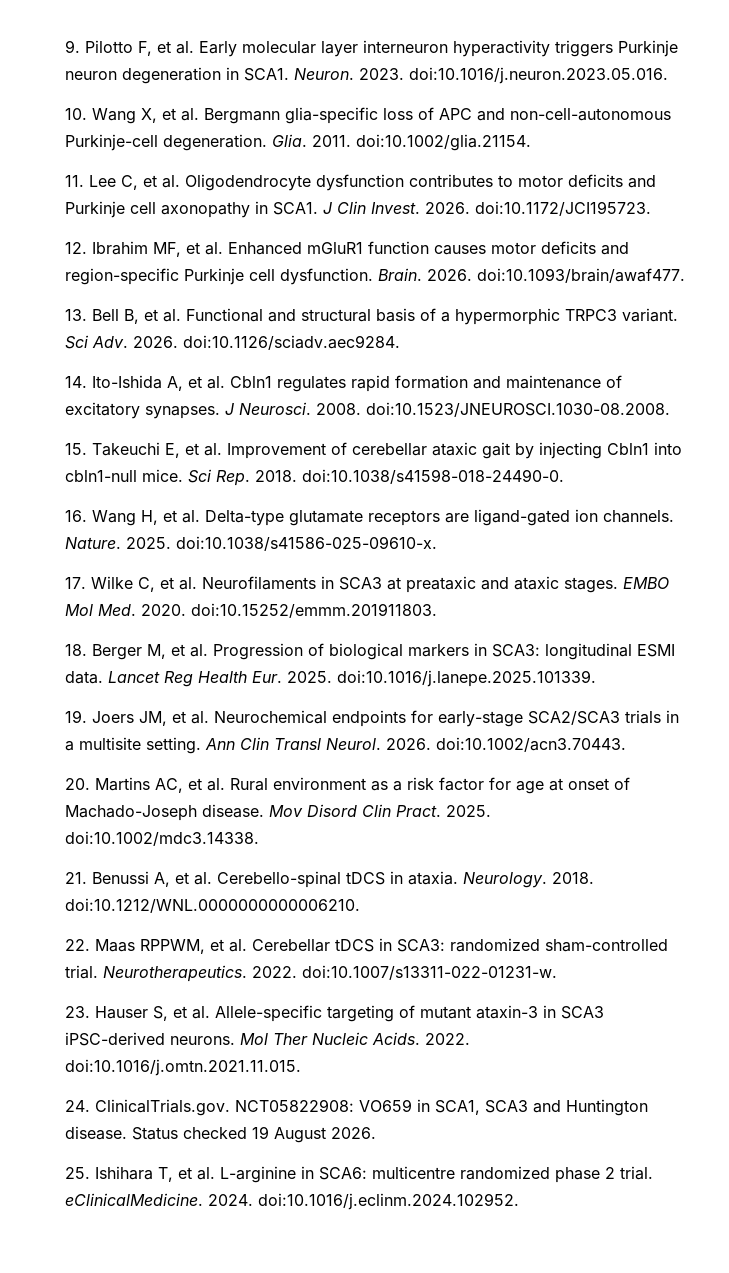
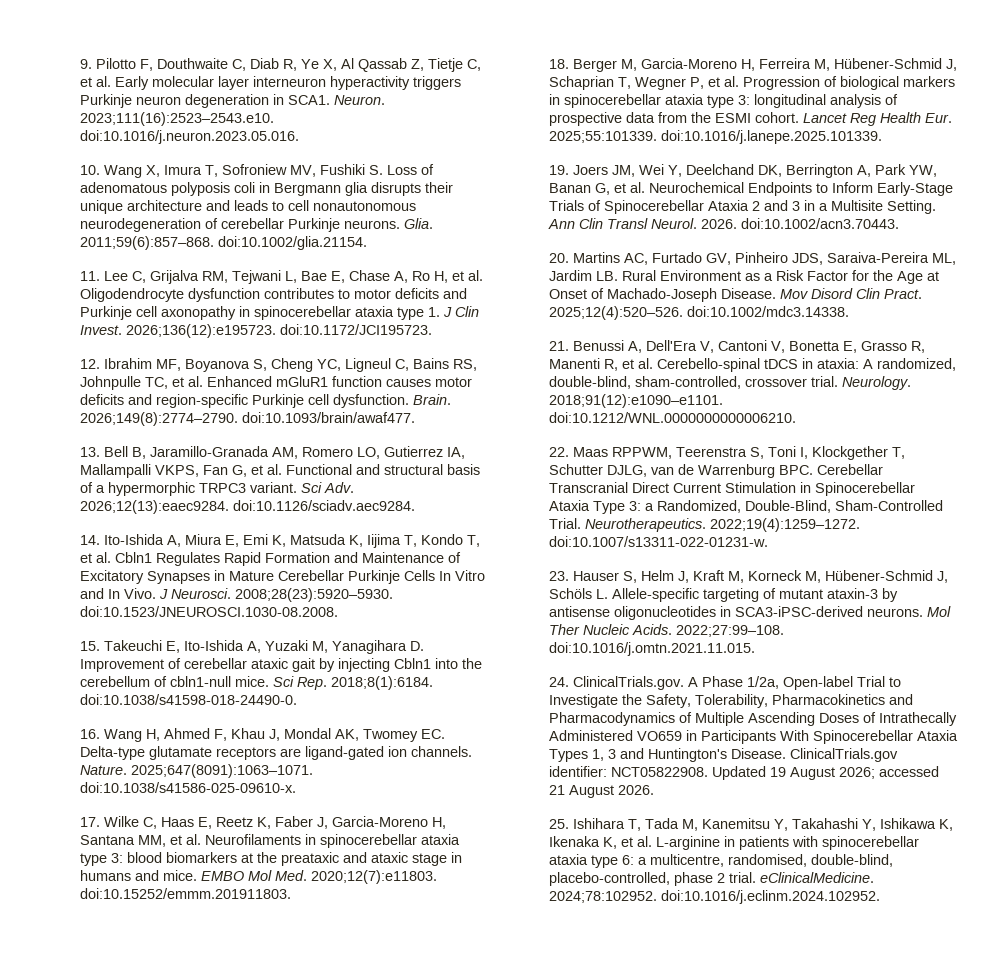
(153, 48) none -> [156,58,481,72] Douthwaite C, Diab R, Ye X, Al Qassab Z, Tietje C,
[359,68,405,80] 2023. -> [79,112,274,126] 2023;111(16):2523–2543.e10.
[162,107,672,124] [65,134,532,151] [65,175,139,190] et al. Bergmann glia-specific loss of APC and non-cell-autonomous Purkinje-cell degeneration. Glia. 2011. doi:10.1002/glia.21154. // 11. Lee C, -> [163,164,434,177] [79,182,453,196] [79,200,416,214] [79,218,433,232] [79,236,367,250] [79,270,448,284] Imura T, Sofroniew MV, Fushiki S. Loss of adenomatous polyposis coli in Bergmann glia disrupts their unique architecture and leads to cell nonautonomous neurodegeneration of cerebellar Purkinje neurons. Glia. 2011;59(6):857–868. doi:10.1002/glia.21154. // 11. Lee C, Grijalva RM, Tejwani L, Bae E, Chase A, Ro H,
[273,202,319,215] SCA1. -> [253,306,440,320] spinocerebellar ataxia type 1.
[425,202,471,214] 2026. -> [125,324,276,338] 2026;136(12):e195723.
(182, 249) none -> [184,358,477,372] [79,376,168,390] Boyanova S, Cheng YC, Ligneul C, Bains RS, Johnpulle TC,
[427,269,473,281] 2026. -> [79,412,238,426] 2026;149(8):2774–2790.
(140, 316) none -> [149,446,465,459] [79,464,247,478] Jaramillo-Granada AM, Romero LO, Gutierrez IA, Mallampalli VKPS, Fan G,
[133,336,179,348] 2026. -> [79,500,229,514] 2026;12(13):eaec9284.
[188,375,623,392] [65,402,221,419] et al. Cbln1 regulates rapid formation and maintenance of excitatory synapses. -> [184,534,480,548] [79,552,461,566] [79,570,485,584] [79,588,156,599] Miura E, Emi K, Matsuda K, Iijima T, Kondo T, et al. Cbln1 Regulates Rapid Formation and Maintenance of Excitatory Synapses in Mature Cerebellar Purkinje Cells In Vitro and In Vivo.
[316,403,362,415] 2008. -> [234,588,393,602] 2008;28(23):5920–5930.
[185,443,223,456] et al. -> [183,640,424,654] Ito-Ishida A, Yuzaki M, Yanagihara D.
(683, 448) none -> [461,658,482,669] [79,676,167,687] the cerebellum of
[255,470,298,482] 2018. -> [330,676,433,690] 2018;8(1):6184.
[163,510,201,523] et al. -> [163,728,445,742] Ahmed F, Khau J, Mondal AK, Twomey EC.
[126,537,172,549] 2025. -> [130,764,313,778] 2025;647(8091):1063–1071.
[160,576,619,593] et al. Neurofilaments in SCA3 at preataxic and ataxic stages. -> [160,816,446,829] [79,834,460,848] [79,852,462,866] [79,870,197,881] Haas E, Reetz K, Faber J, Garcia-Moreno H, Santana MM, et al. Neurofilaments in spinocerebellar ataxia type 3: blood biomarkers at the preataxic and ataxic stage in humans and mice.
[141,604,187,616] 2020. -> [310,870,437,884] 2020;12(7):e11803.
(167, 651) none -> [640,58,957,71] [548,76,704,90] Garcia-Moreno H, Ferreira M, Hübener-Schmid J, Schaprian T, Wegner P,
[492,643,676,660] [65,671,104,684] SCA3: longitudinal ESMI data. -> [563,94,898,108] [548,112,799,126] spinocerebellar ataxia type 3: longitudinal analysis of prospective data from the ESMI cohort.
[287,671,333,683] 2025. -> [548,131,657,143] 2025;55:101339.
[172,710,680,727] [65,737,202,754] et al. Neurochemical endpoints for early-stage SCA2/SCA3 trials in a multisite setting. -> [638,164,937,178] [548,182,953,196] [548,200,936,214] Wei Y, Deelchand DK, Berrington A, Park YW, Banan G, et al. Neurochemical Endpoints to Inform Early-Stage Trials of Spinocerebellar Ataxia 2 and 3 in a Multisite Setting.
[188,777,610,794] et al. Rural environment as a risk factor for age at onset -> [651,252,956,265] [548,270,939,284] [548,289,587,299] Furtado GV, Pinheiro JDS, Saraiva-Pereira ML, Jardim LB. Rural Environment as a Risk Factor for the Age at Onset
[202,804,265,818] disease. -> [720,288,776,299] Disease.
[446,805,492,817] 2025. -> [548,306,683,320] 2025;12(4):520–526.
(171, 879) none -> [645,340,925,353] [548,358,618,371] Dell'Era V, Cantoni V, Bonetta E, Grasso R, Manenti R,
[408,871,595,888] [65,898,361,913] [65,938,669,954] [65,965,558,982] [65,1006,211,1021] ataxia. Neurology. 2018. doi:10.1212/WNL.0000000000006210. // 22. Maas RPPWM, et al. Cerebellar tDCS in SCA3: randomized sham-controlled trial. Neurotherapeutics. 2022. doi:10.1007/s13311-022-01231-w. // 23. Hauser S, et al. -> [816,358,956,371] [548,376,911,390] [548,394,723,408] [548,412,796,423] [548,446,905,460] [548,464,883,478] [548,482,915,496] [548,500,943,514] [548,518,860,532] [548,536,768,547] [548,570,948,583] [548,588,608,599] ataxia: A randomized, double-blind, sham-controlled, crossover trial. Neurology. 2018;91(12):e1090–e1101. doi:10.1212/WNL.0000000000006210. // 22. Maas RPPWM, Teerenstra S, Toni I, Klockgether T, Schutter DJLG, van de Warrenburg BPC. Cerebellar Transcranial Direct Current Stimulation in Spinocerebellar Ataxia Type 3: a Randomized, Double-Blind, Sham-Controlled Trial. Neurotherapeutics. 2022;19(4):1259–1272. doi:10.1007/s13311-022-01231-w. // 23. Hauser S, Helm J, Kraft M, Korneck M, Hübener-Schmid J, Schöls L.
[543,1005,605,1019] [65,1032,166,1046] in SCA3 iPSC-derived -> [881,588,898,602] [548,606,863,620] by antisense oligonucleotides in SCA3-iPSC-derived
[425,1033,471,1045] 2022. -> [675,625,784,637] 2022;27:99–108.
[235,1099,649,1116] [65,1126,377,1143] [65,1166,551,1183] NCT05822908: VO659 in SCA1, SCA3 and Huntington disease. Status checked 19 August 2026. // 25. Ishihara T, et al. L-arginine in SCA6: multicentre randomized -> [687,676,901,690] [548,694,913,708] [548,712,957,726] [548,730,958,744] [548,748,898,762] [548,766,939,780] [548,785,654,798] [548,818,953,831] [548,836,919,850] [548,854,893,868] [548,872,670,886] A Phase 1/2a, Open-label Trial to Investigate the Safety, Tolerability, Pharmacokinetics and Pharmacodynamics of Multiple Ascending Doses of Intrathecally Administered VO659 in Participants With Spinocerebellar Ataxia Types 1, 3 and Huntington's Disease. ClinicalTrials.gov identifier: NCT05822908. Updated 19 August 2026; accessed 21 August 2026. // 25. Ishihara T, Tada M, Kanemitsu Y, Takahashi Y, Ishikawa K, Ikenaka K, et al. L-arginine in patients with spinocerebellar ataxia type 6: a multicentre, randomised, double-blind, placebo-controlled,
[208,1194,254,1206] 2024. -> [548,891,657,903] 2024;78:102952.

